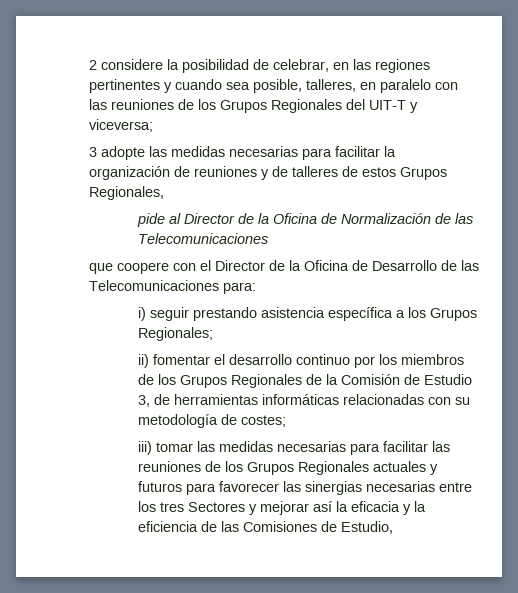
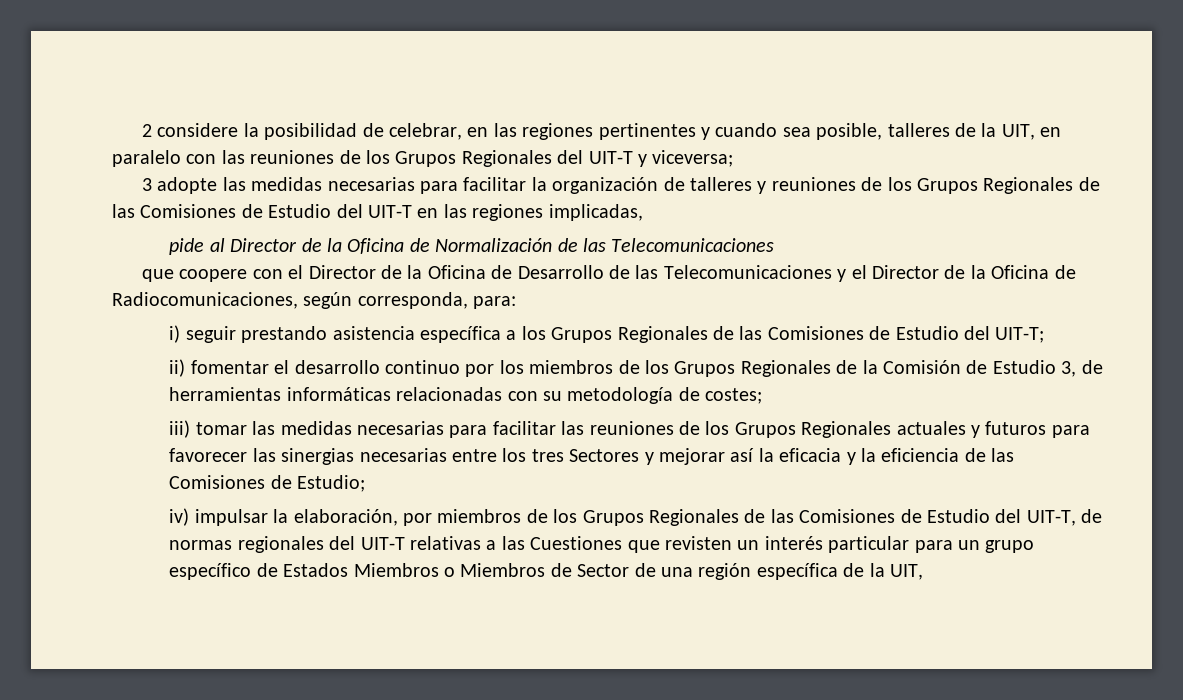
[306,79,356,92] talleres, -> [887,123,1035,140] talleres de la UIT,
[194,166,447,180] [89,186,164,200] reuniones y de talleres de estos Grupos Regionales, -> [689,177,1100,194] [112,204,643,221] talleres y reuniones de los Grupos Regionales de las Comisiones de Estudio del UIT-T en las regiones implicadas,
(219, 285) none -> [837,265,1076,282] [112,292,468,309] y el Director de la Oficina de Radiocomunicaciones, según corresponda,
[137,327,213,341] Regionales; -> [617,326,1045,343] Regionales de las Comisiones de Estudio del UIT-T;
[340,521,393,534] Estudio, -> [297,475,366,492] [169,508,1103,526] [169,536,1035,553] [169,563,924,580] Estudio; // iv) impulsar la elaboración, por miembros de los Grupos Regionales de las Comisiones de Estudio del UIT-T, de normas regionales del UIT-T relativas a las Cuestiones que revisten un interés particular para un grupo específico de Estados Miembros o Miembros de Sector de una región específica de la UIT,

